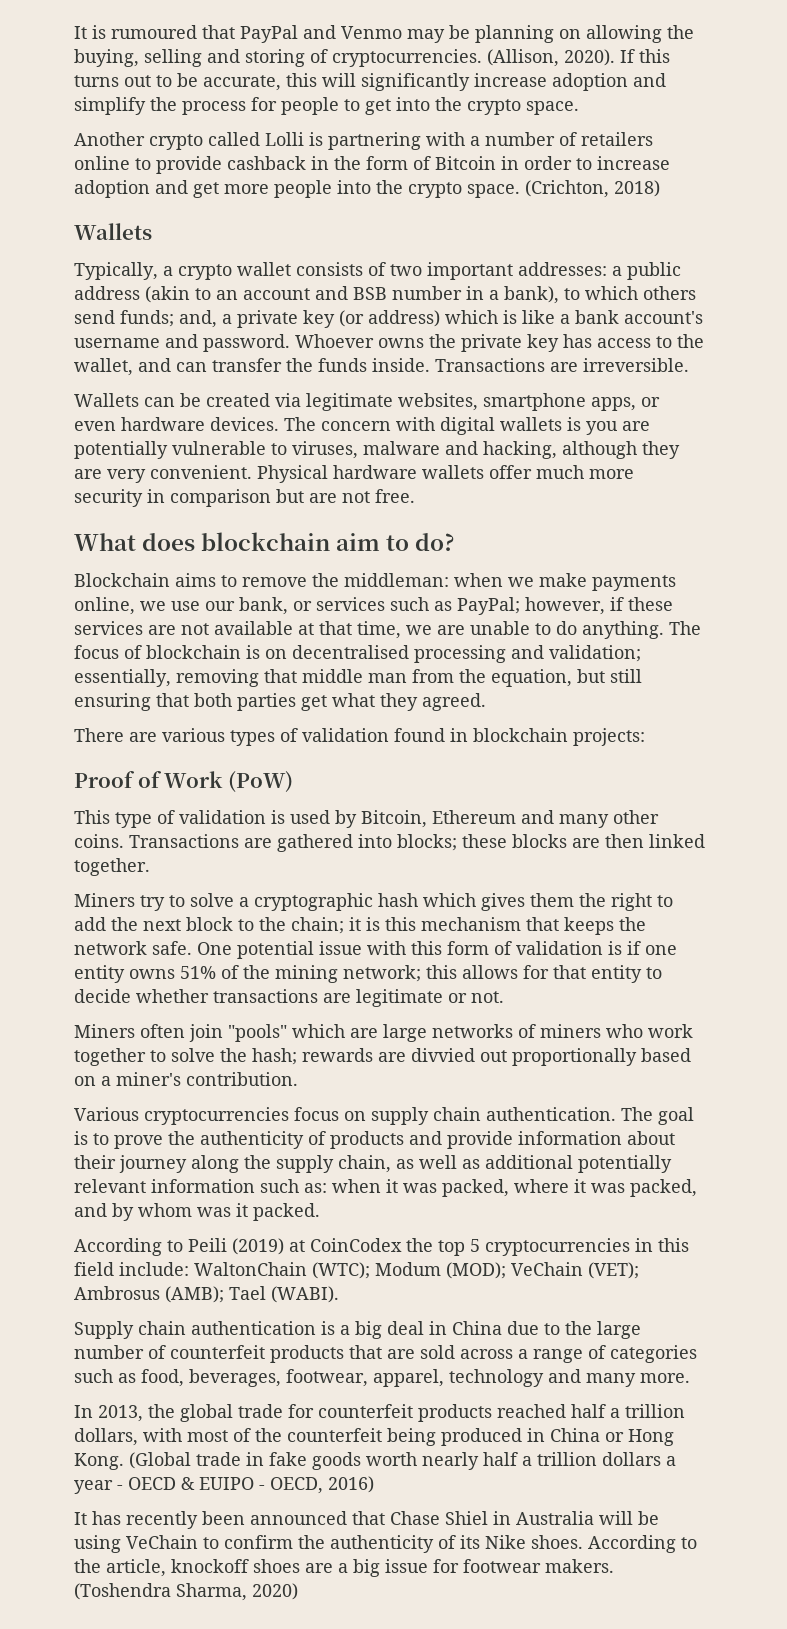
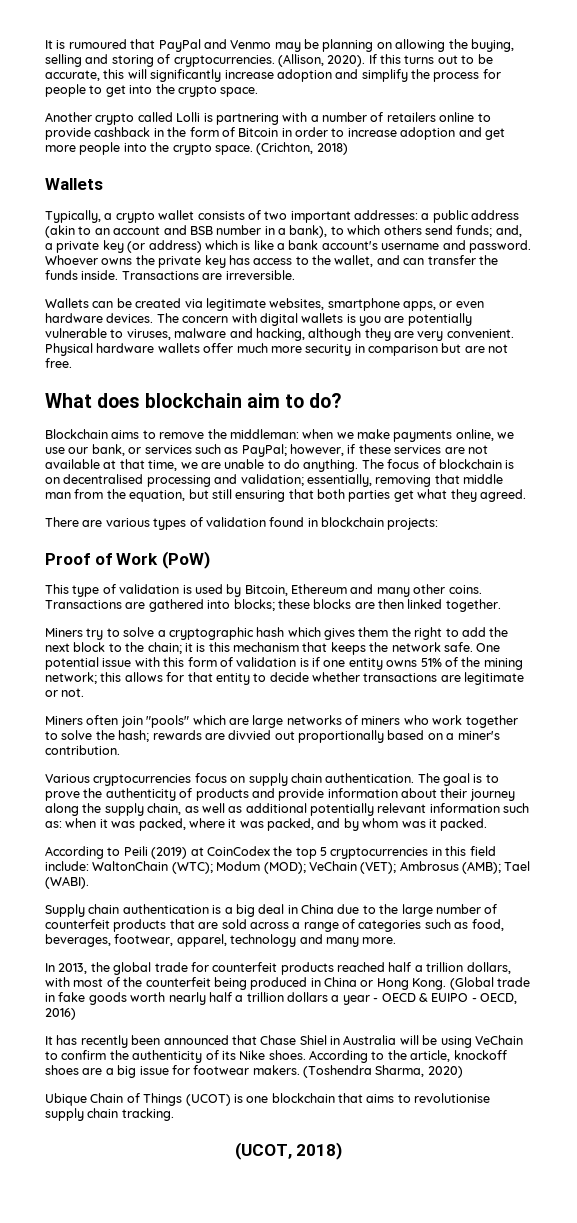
(298, 1591) none -> [45,1093,491,1106] [45,1108,174,1121] [234,1142,343,1160] // Ubique Chain of Things (UCOT) is one blockchain that aims to revolutionise supply chain tracking. // (UCOT, 2018)

